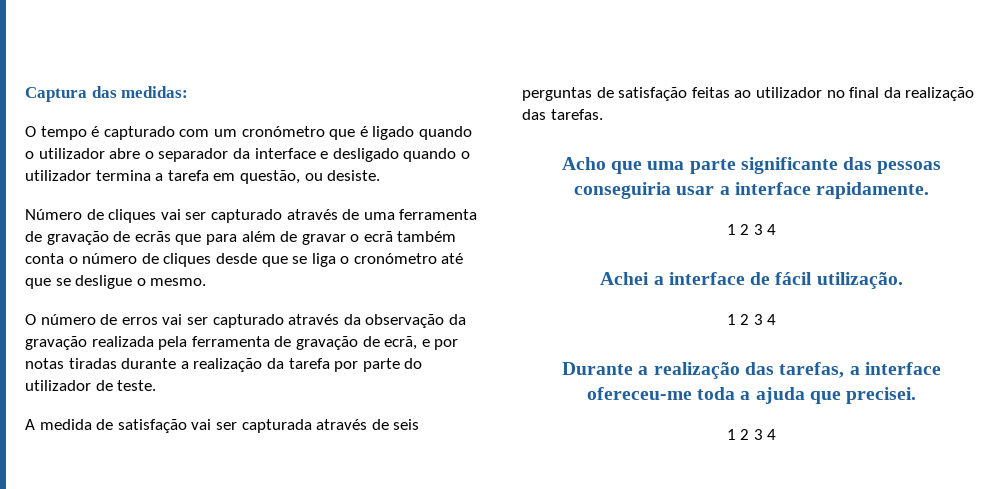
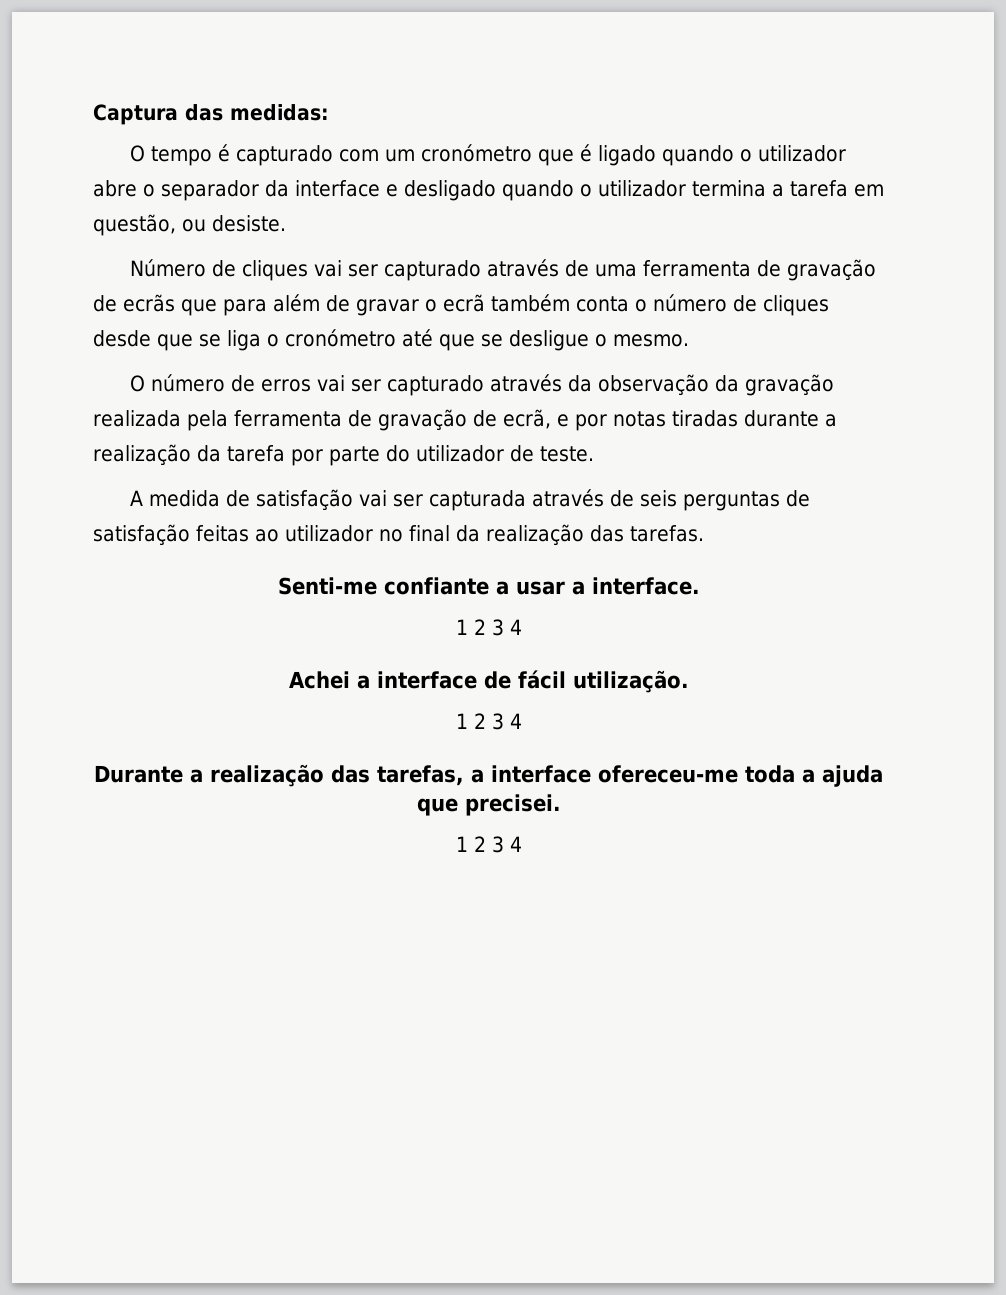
[561,157,942,174] [573,182,930,199] Acho que uma parte significante das pessoas conseguiria usar a interface rapidamente. -> [277,577,700,595] Senti-me confiante a usar a interface.

